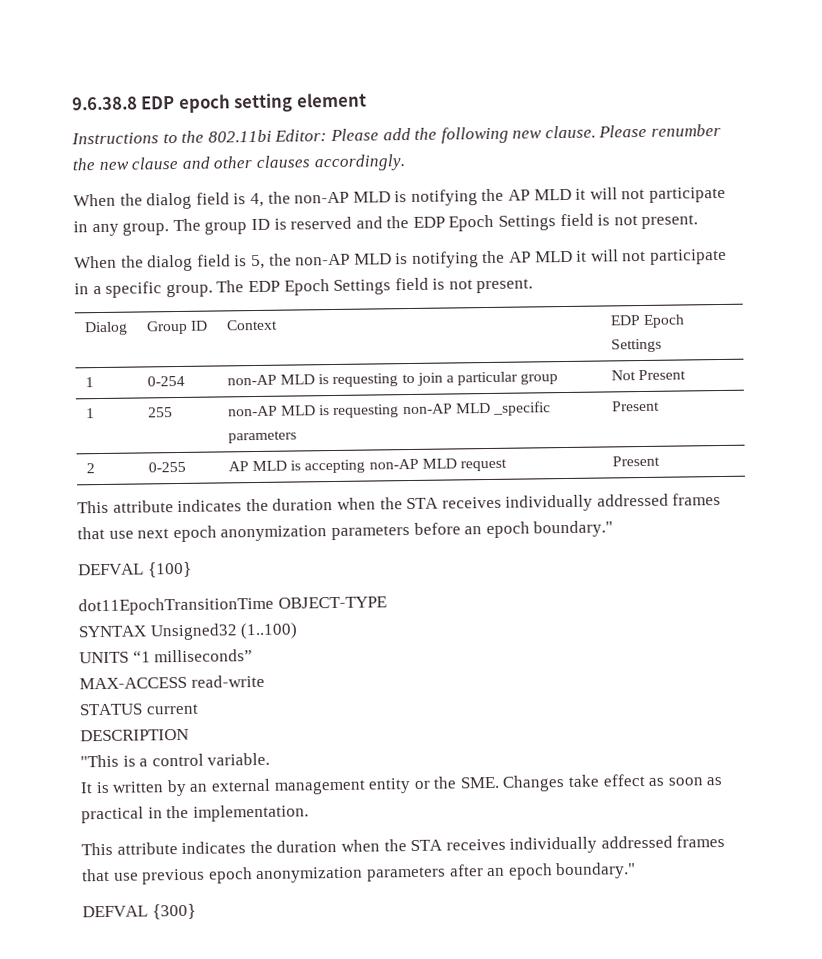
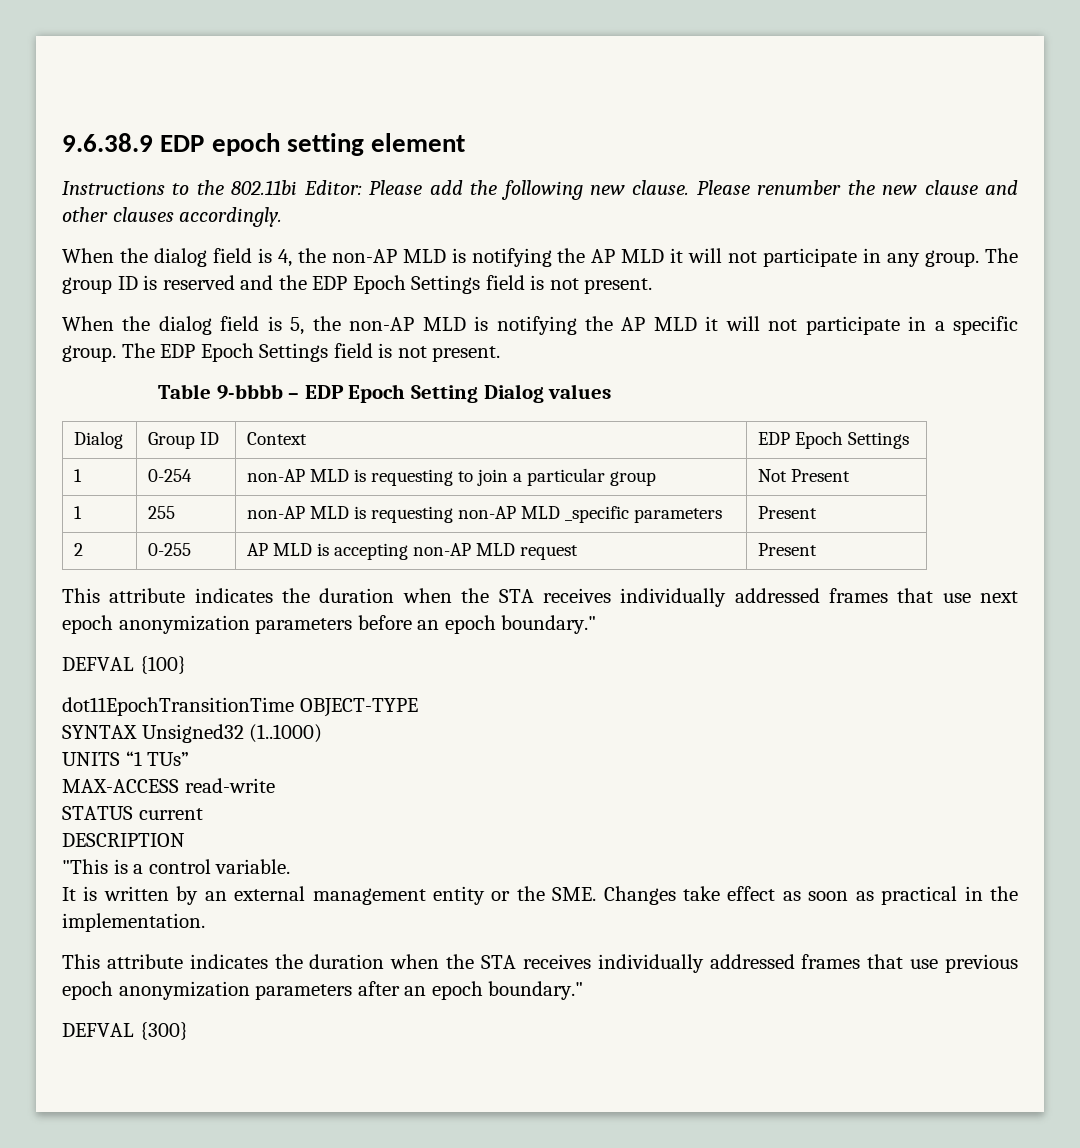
[72,96,138,111] 9.6.38.8 -> [62,133,153,152] 9.6.38.9
(534, 286) none -> [158,384,612,403] // Table 9-bbbb – EDP Epoch Setting Dialog values
[240,622,299,640] (1..100) -> [249,724,323,743] (1..1000)
[154,649,254,663] milliseconds” -> [147,752,190,766] TUs”

